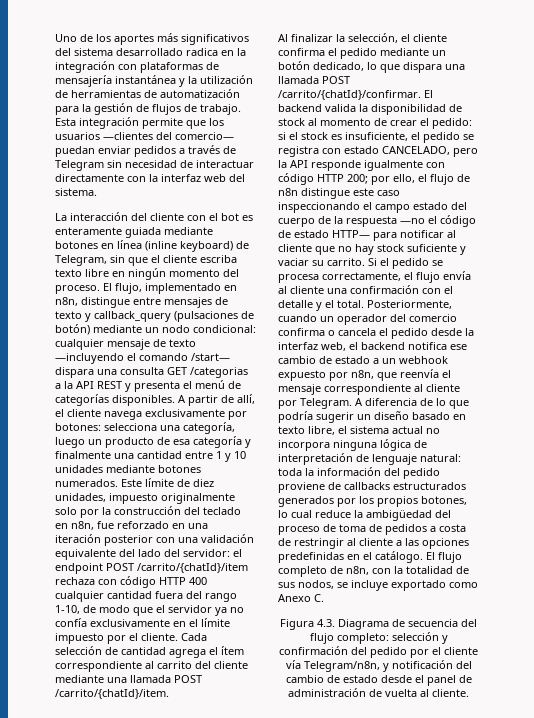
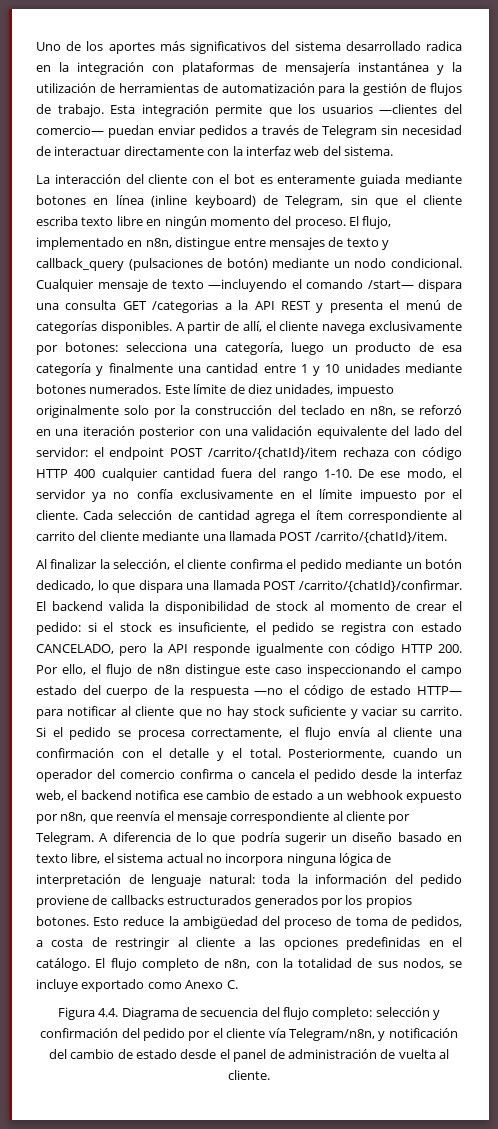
[193,325,256,333] [55,339,104,350] condicional: cualquier -> [391,258,462,268] [36,279,94,292] condicional. Cualquier
[97,521,169,529] fue reforzado -> [400,405,463,415] se reforzó
[55,605,153,616] 1-10, de modo que -> [323,468,446,479] 1-10. De ese modo,
[347,174,390,185] 200; por -> [437,644,462,653] [36,665,58,674] 200. Por
[421,496,467,505] [278,510,312,518] botones, lo cual -> [36,916,120,926] botones. Esto
[385,524,427,535] pedidos -> [410,916,462,929] pedidos,
[317,619,335,627] 4.3. -> [98,1008,119,1017] 4.4.

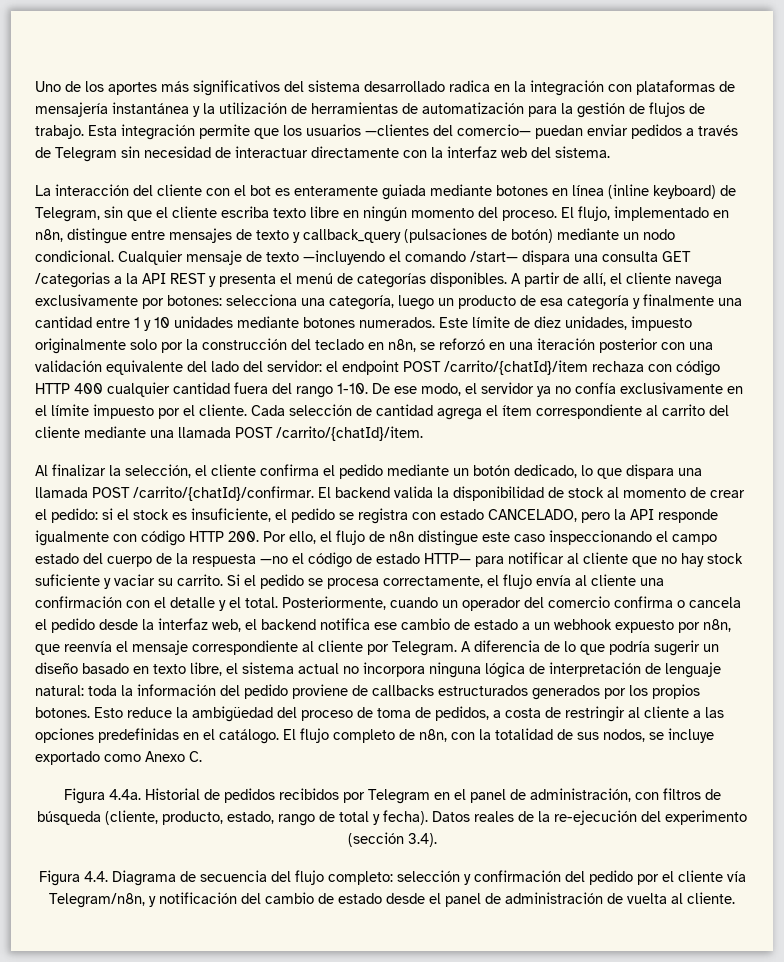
(238, 984) none -> [63,788,721,804] [37,810,747,826] [347,832,437,847] // Figura 4.4a. Historial de pedidos recibidos por Telegram en el panel de administración, con filtros de búsqueda (cliente, producto, estado, rango de total y fecha). Datos reales de la re-ejecución del experimento (sección 3.4).

